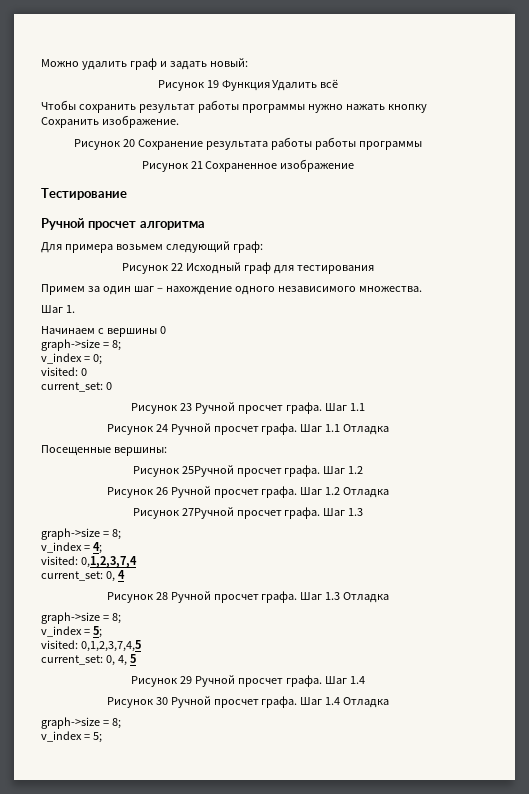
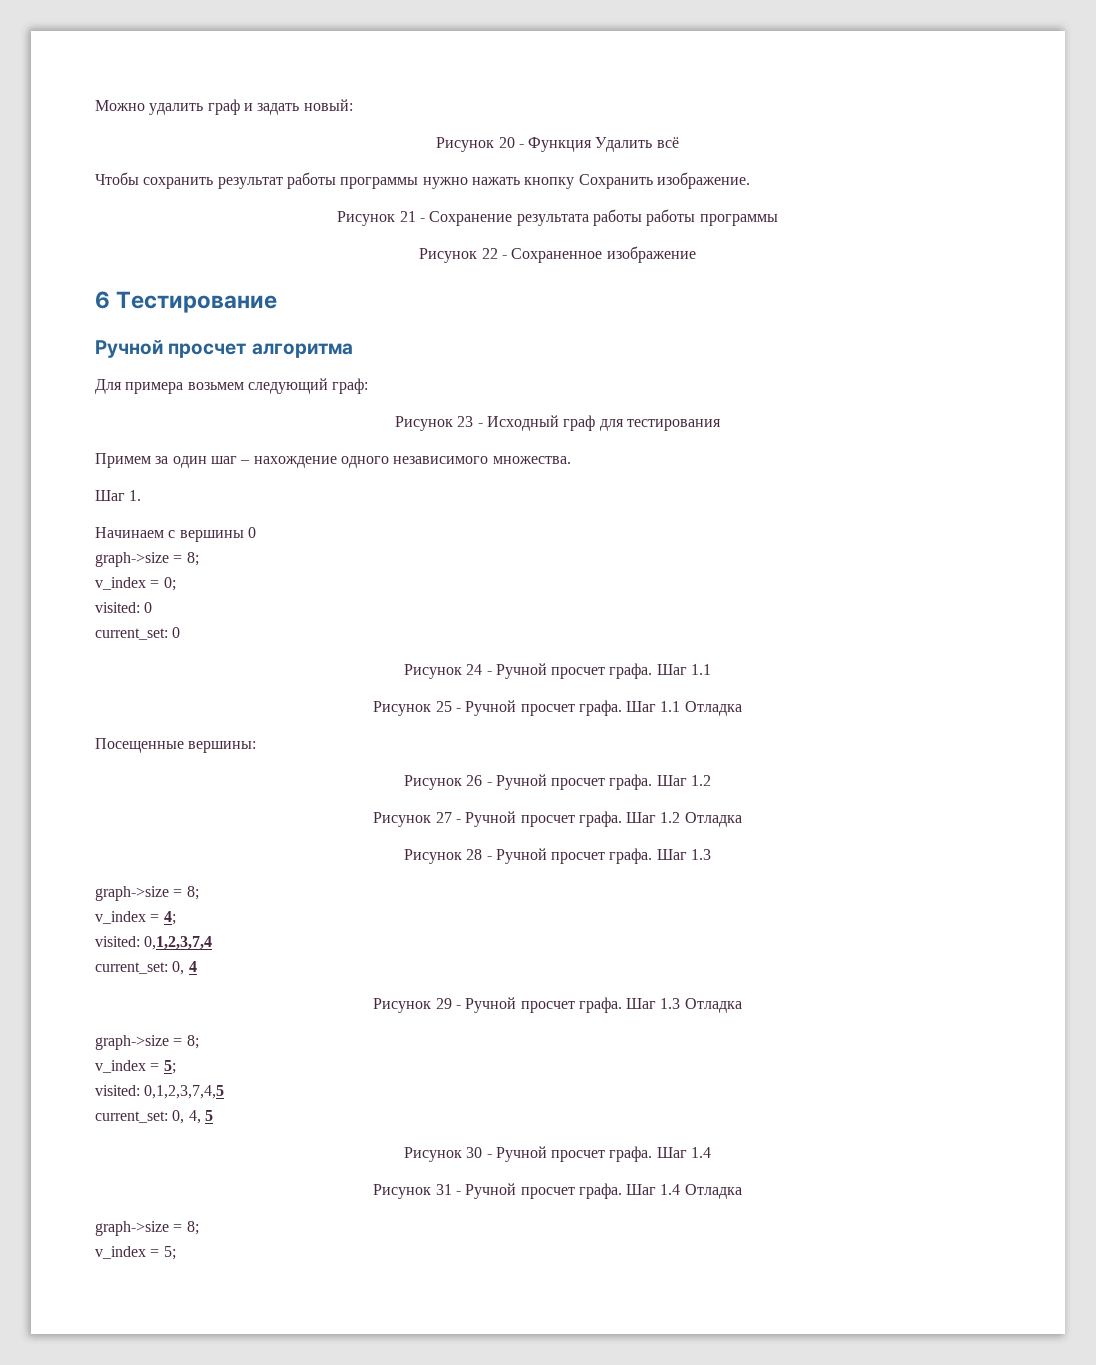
[206,80,219,88] 19 -> [498,137,524,148] 20 -
[123,139,136,147] 20 -> [399,211,426,222] 21 -
[190,161,203,169] 21 -> [481,248,507,259] 22 -
(355, 165) none -> [95,291,110,309] 6
[171,263,184,271] 22 -> [457,416,483,427] 23 -
[180,403,193,411] 23 -> [466,664,492,675] 24 -
[155,424,168,432] 24 -> [435,701,461,712] 25 -
[181,465,234,477] 25Ручной -> [466,774,547,790] 26 - Ручной
[155,487,168,495] 26 -> [435,812,461,823] 27 -
[181,507,234,519] 27Ручной -> [466,848,547,864] 28 - Ручной
[155,592,168,600] 28 -> [435,998,461,1009] 29 -
[180,676,193,684] 29 -> [466,1147,492,1158] 30 -
[155,697,168,705] 30 -> [435,1184,461,1195] 31 -

